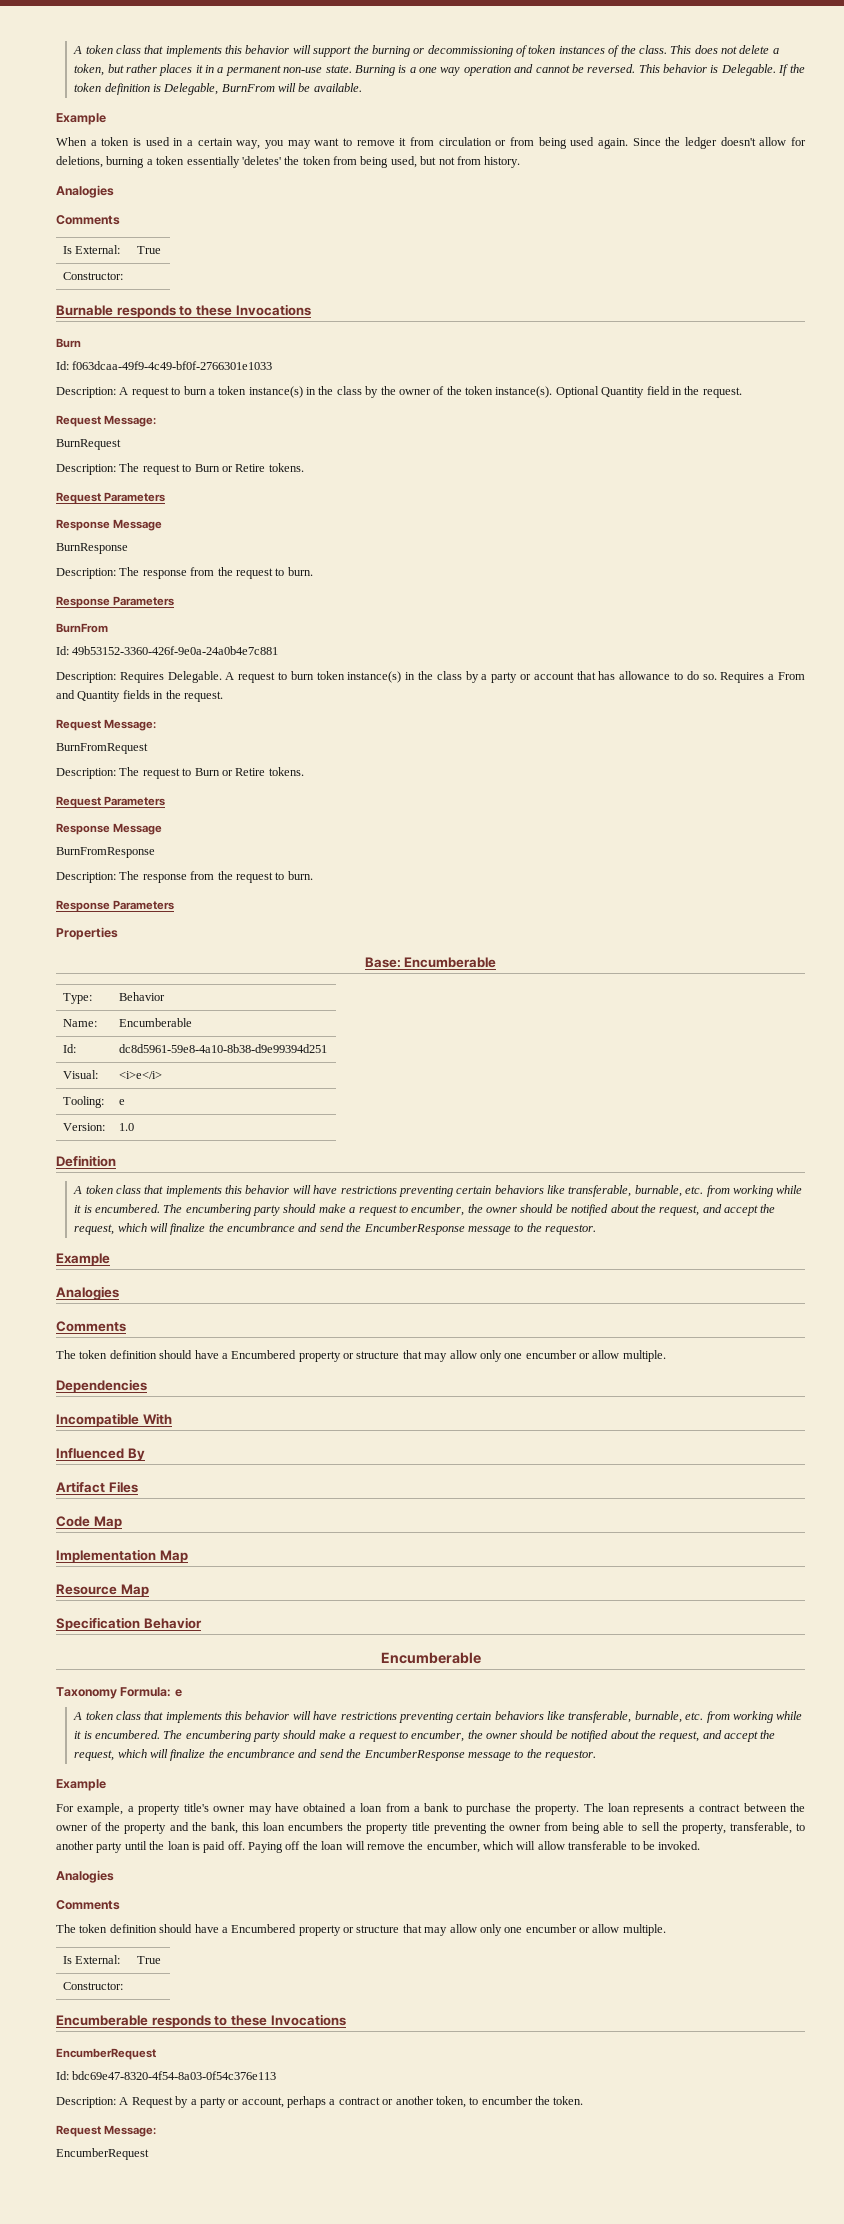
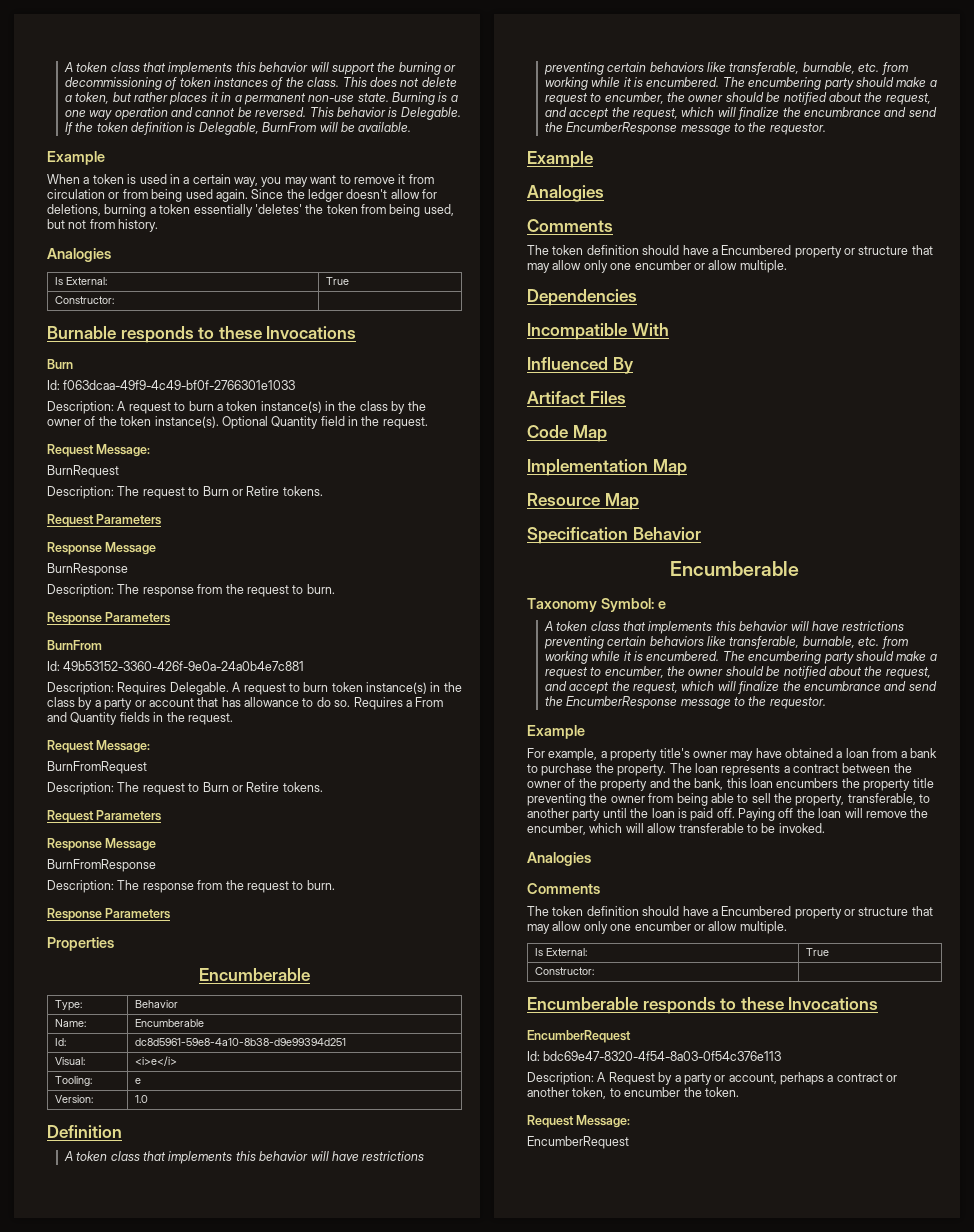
[56,215,120,225] // Comments -> (111, 255) none
[364,957,401,968] Base: -> (114, 944) none
[120,1687,172,1697] Formula: -> [600,598,654,612] Symbol:

